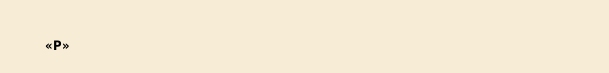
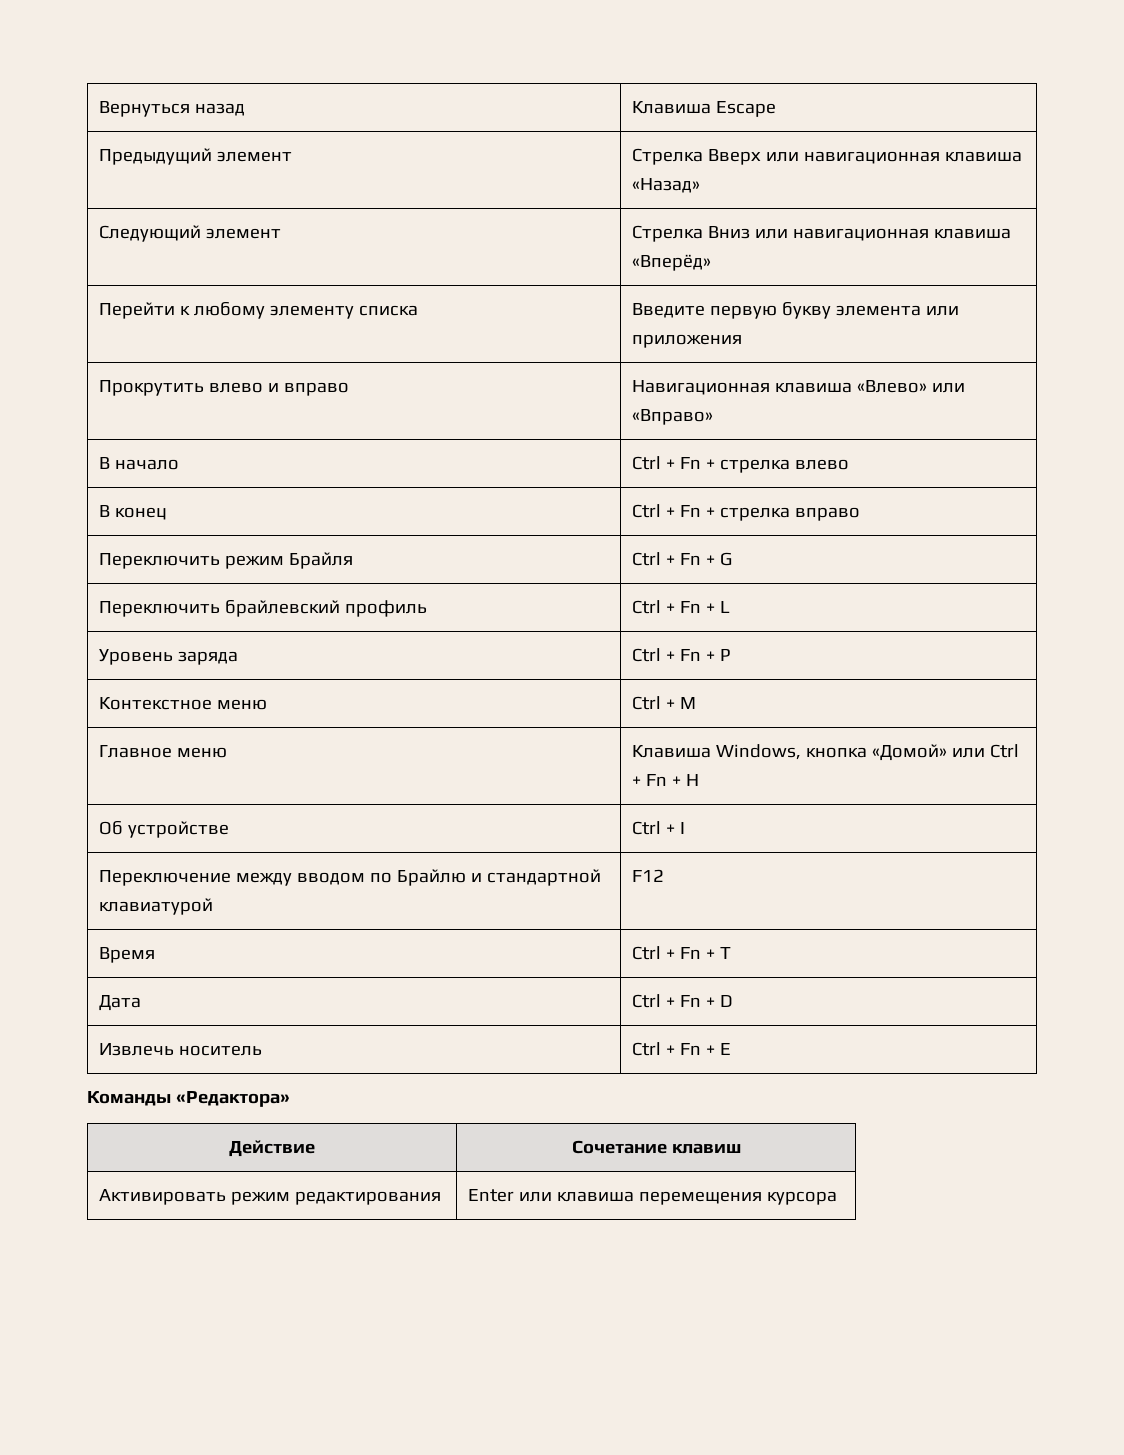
[45,40,70,50] «Р» -> [98,101,245,117] [631,101,776,117] [98,148,292,165] [631,148,1022,165] [631,178,700,193] [98,225,281,242] [631,225,1011,242] [631,254,711,271] [98,302,418,319] [631,302,959,319] [631,334,742,348] [98,380,349,396] [631,380,965,395] [631,409,713,425] [98,457,179,470] [631,456,849,473] [98,505,167,520] [631,504,860,521] [98,552,353,569] [631,552,732,566] [98,600,427,617] [631,600,730,614] [98,649,238,665] [631,648,731,662] [98,697,267,710] [631,696,696,710] [98,745,227,758] [631,744,1019,761] [631,774,699,786] [98,821,229,838] [631,821,685,835] [98,869,601,886] [98,898,213,915] [631,869,664,882] [98,947,155,963] [631,946,731,960] [98,995,141,1011] [631,994,733,1008] [98,1043,262,1056] [631,1042,731,1056] [87,1091,290,1107] [229,1140,315,1157] [571,1140,741,1154] [98,1189,441,1205] [467,1189,837,1205] Вернуться назад | Клавиша Escape // Предыдущий элемент | Стрелка Вверх или навигационная клавиша «Назад» // Следующий элемент | Стрелка Вниз или навигационная клавиша «Вперёд» // Перейти к любому элементу списка | Введите первую букву элемента или приложения // Прокрутить влево и вправо | Навигационная клавиша «Влево» или «Вправо» // В начало | Ctrl + Fn + стрелка влево // В конец | Ctrl + Fn + стрелка вправо // Переключить режим Брайля | Ctrl + Fn + G // Переключить брайлевский профиль | Ctrl + Fn + L // Уровень заряда | Ctrl + Fn + P // Контекстное меню | Ctrl + M // Главное меню | Клавиша Windows, кнопка «Домой» или Ctrl + Fn + H // Об устройстве | Ctrl + I // Переключение между вводом по Брайлю и стандартной клавиатурой | F12 // Время | Ctrl + Fn + T // Дата | Ctrl + Fn + D // Извлечь носитель | Ctrl + Fn + E // Команды «Редактора» // Действие | Сочетание клавиш // Активировать режим редактирования | Enter или клавиша перемещения курсора

